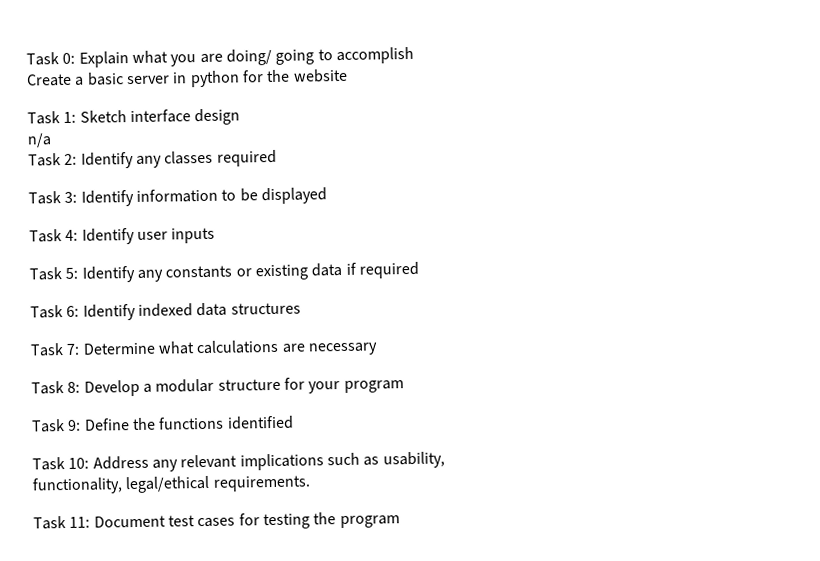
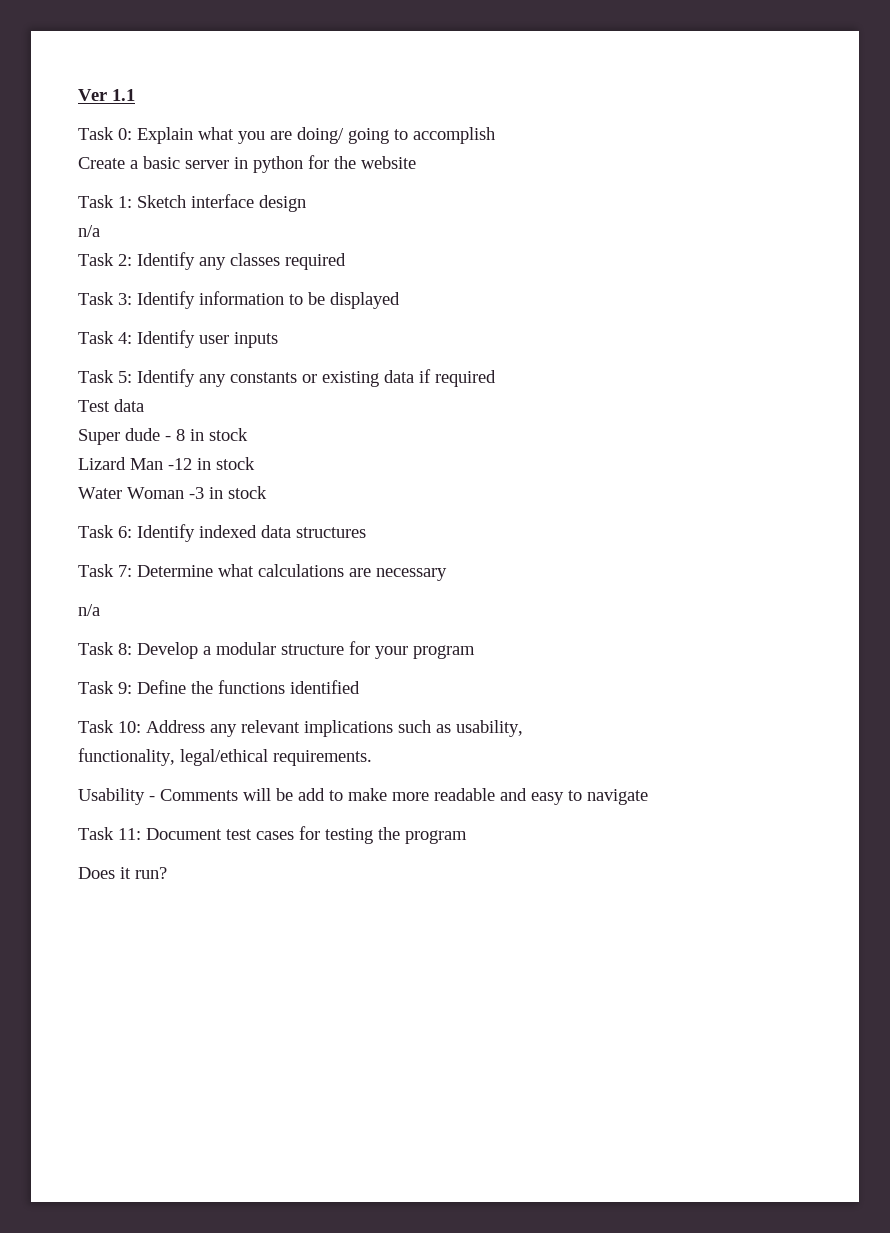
(26, 59) none -> [78,89,135,101] Ver 1.1 //
(419, 270) none -> [78,399,144,412] [78,428,248,445] [78,457,255,470] [78,486,267,499] // Test data // Super dude - 8 in stock // Lizard Man -12 in stock // Water Woman -3 in stock
(378, 349) none -> [78,604,100,616] // n/a
(311, 483) none -> [78,788,648,805] // Usability - Comments will be add to make more readable and easy to navigate
(400, 522) none -> [78,867,167,879] // Does it run?

